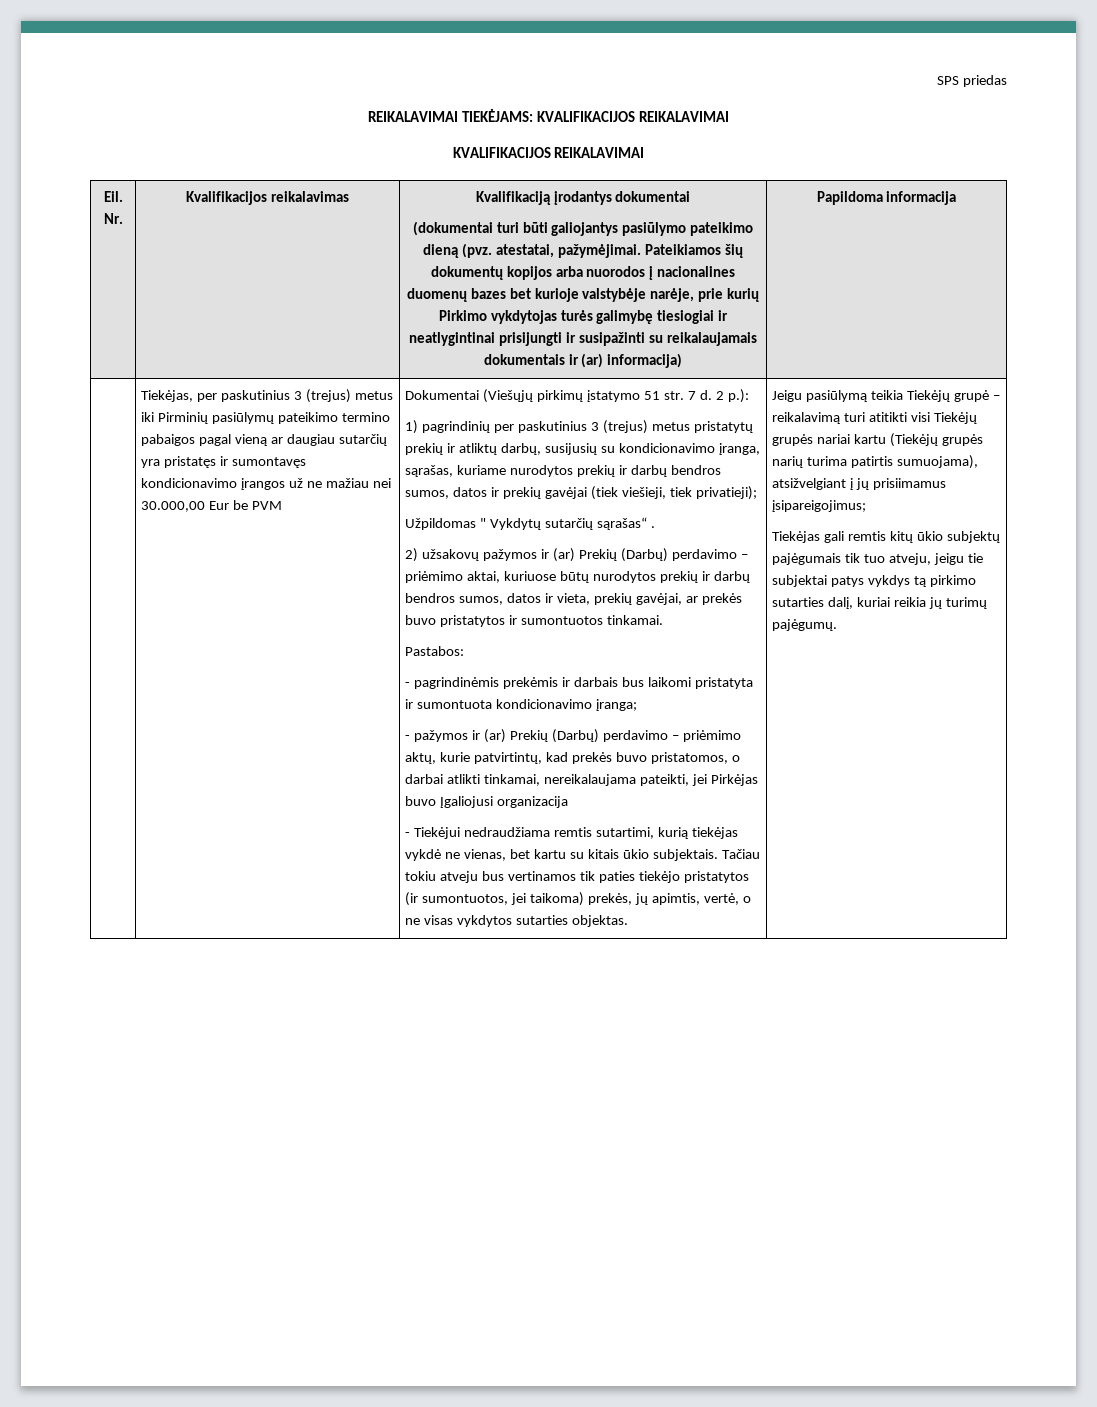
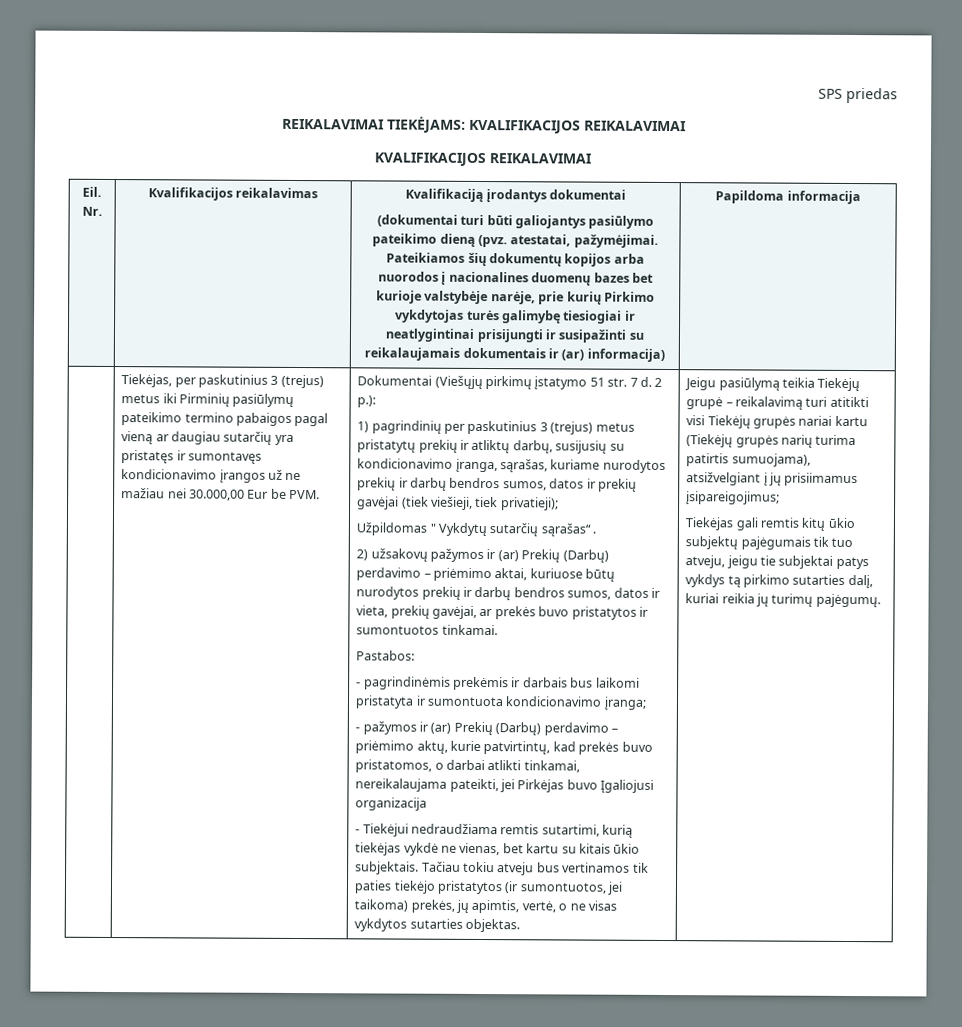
[252,501,283,510] PVM -> [289,489,321,500] PVM.

